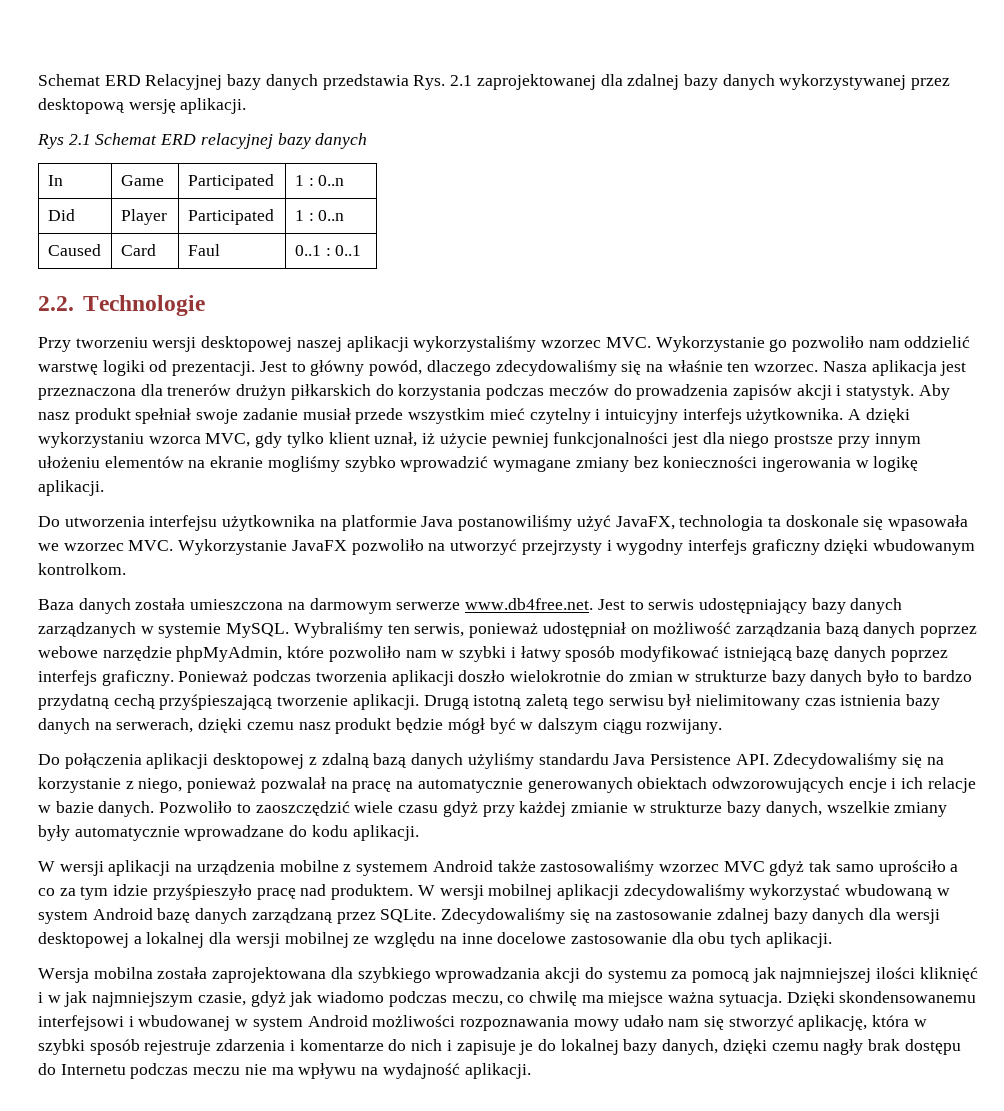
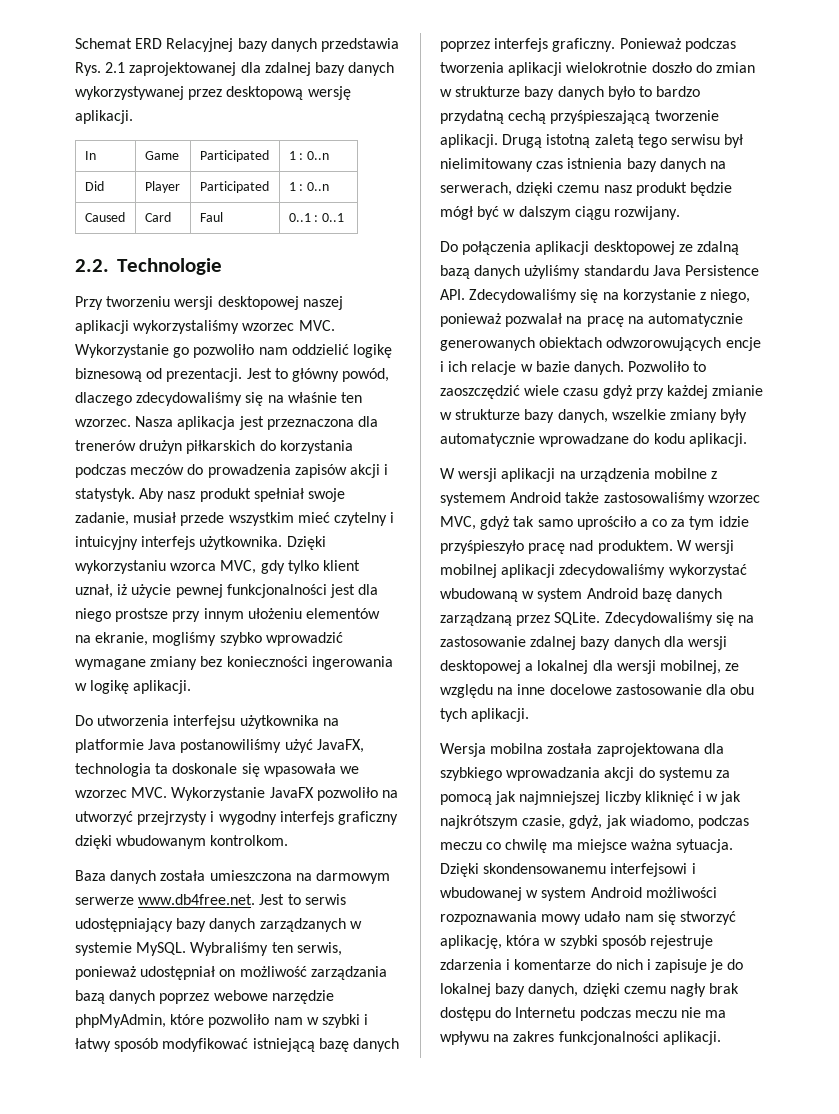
[37,133,368,149] // Rys 2.1 Schemat ERD relacyjnej bazy danych -> (133, 117) none
[38,360,145,376] warstwę logiki -> [352,344,392,358] [75,368,142,382] logikę biznesową
[242,408,298,420] zadanie -> [75,512,129,526] zadanie,
[848,408,910,423] A dzięki -> [286,536,326,550] Dzięki
[491,433,549,448] pewniej -> [175,584,223,598] pewnej
[210,456,264,468] ekranie -> [95,632,149,646] ekranie,
[458,670,602,682] doszło wielokrotnie -> [566,62,692,73] wielokrotnie doszło
[308,757,317,765] z -> [678,244,693,252] ze
[723,861,765,872] MVC -> [440,516,476,530] MVC,
[284,932,349,948] mobilnej -> [659,660,721,674] mobilnej,
[876,967,916,979] ilości -> [604,791,642,805] liczby
[92,991,503,1007] najmniejszym czasie, gdyż jak wiadomo podczas meczu, -> [440,815,749,829] [440,842,482,850] najkrótszym czasie, gdyż, jak wiadomo, podczas meczu
[382,1063,460,1079] wydajność -> [513,1031,659,1045] zakres funkcjonalności

